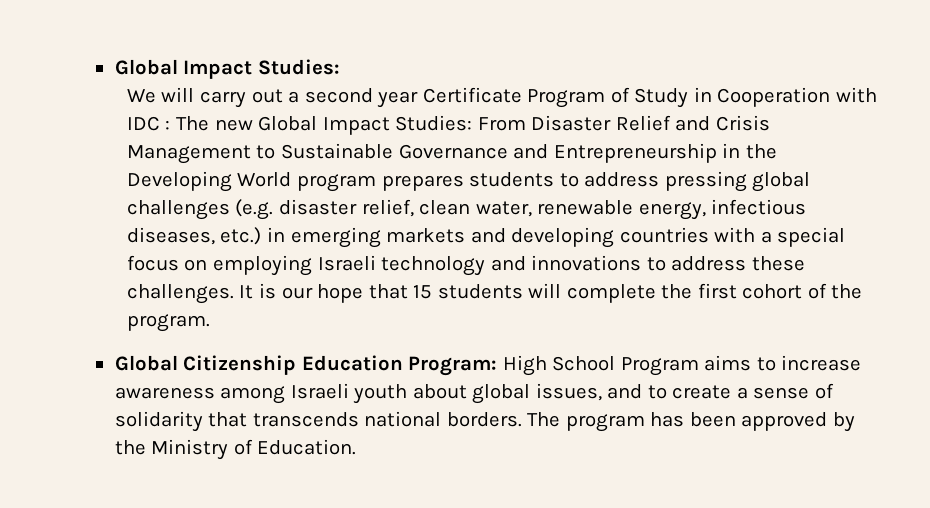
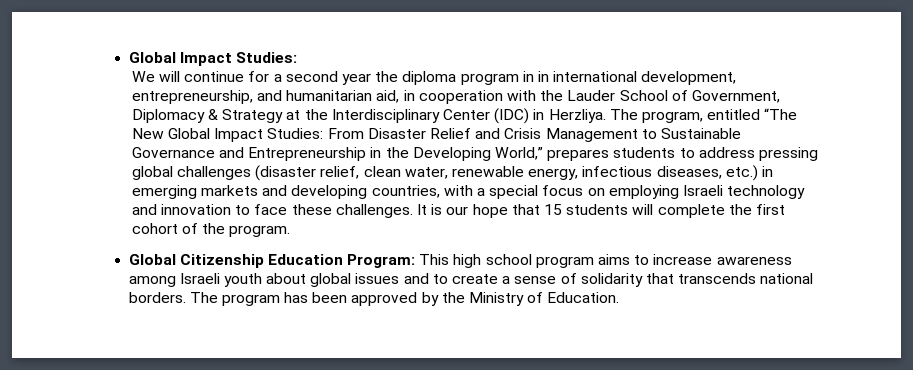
[200,89,283,108] carry out -> [184,71,270,82] continue for
[422,87,877,108] [126,116,253,131] Certificate Program of Study in Cooperation with IDC : The new -> [375,71,737,85] [131,90,780,104] [131,108,798,124] [131,128,164,139] the diploma program in in international development, entrepreneurship, and humanitarian aid, in cooperation with the Lauder School of Government, Diplomacy & Strategy at the Interdisciplinary Center (IDC) in Herzliya. The program, entitled “The New
[237,172,377,192] World program -> [495,147,544,160] World,”
[235,199,358,220] (e.g. disaster -> [255,165,317,181] (disaster
[619,227,709,243] countries -> [371,185,440,198] countries,
[531,255,747,271] innovations to address -> [161,204,288,215] innovation to face
[502,355,699,376] High School Program -> [419,254,594,268] This high school program
[535,383,602,401] issues, -> [355,273,400,284] issues

